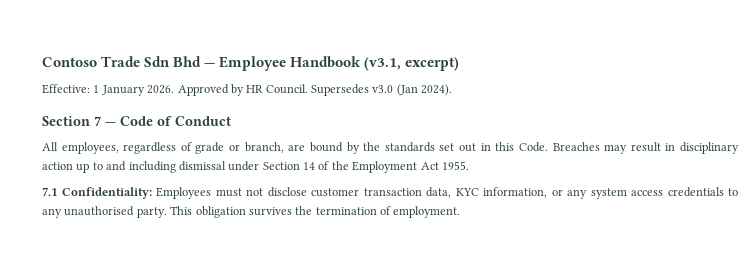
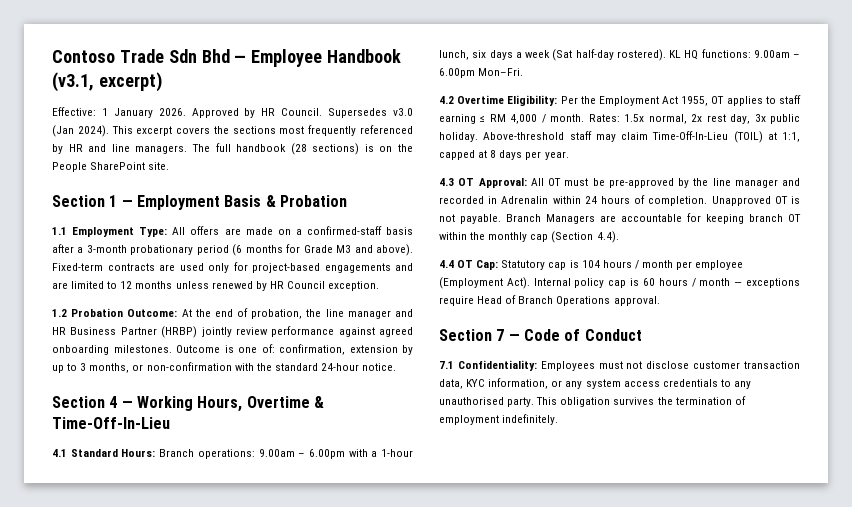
(453, 90) none -> [111,125,413,136] [52,143,413,155] [52,162,170,172] [52,195,347,210] [52,226,413,237] [52,244,413,256] [52,262,413,273] [52,281,380,291] [52,308,414,319] [52,326,413,338] [52,344,413,355] [52,362,397,373] [52,396,324,412] [52,417,170,429] [52,449,413,459] [439,49,800,61] [439,68,524,78] [439,95,801,106] [439,114,800,124] [439,131,800,143] [439,150,569,160] [439,178,800,188] [439,195,800,206] [439,213,801,224] [439,231,619,243] [439,260,744,270] [439,277,800,289] [439,295,660,306] This excerpt covers the sections most frequently referenced by HR and line managers. The full handbook (28 sections) is on the People SharePoint site. // Section 1 — Employment Basis & Probation // 1.1 Employment Type: All offers are made on a confirmed-staff basis after a 3-month probationary period (6 months for Grade M3 and above). Fixed-term contracts are used only for project-based engagements and are limited to 12 months unless renewed by HR Council exception. // 1.2 Probation Outcome: At the end of probation, the line manager and HR Business Partner (HRBP) jointly review performance against agreed onboarding milestones. Outcome is one of: confirmation, extension by up to 3 months, or non-confirmation with the standard 24-hour notice. // Section 4 — Working Hours, Overtime & Time-Off-In-Lieu // 4.1 Standard Hours: Branch operations: 9.00am – 6.00pm with a 1-hour lunch, six days a week (Sat half-day rostered). KL HQ functions: 9.00am – 6.00pm Mon–Fri. // 4.2 Overtime Eligibility: Per the Employment Act 1955, OT applies to staff earning ≤ RM 4,000 / month. Rates: 1.5x normal, 2x rest day, 3x public holiday. Above-threshold staff may claim Time-Off-In-Lieu (TOIL) at 1:1, capped at 8 days per year. // 4.3 OT Approval: All OT must be pre-approved by the line manager and recorded in Adrenalin within 24 hours of completion. Unapproved OT is not payable. Branch Managers are accountable for keeping branch OT within the monthly cap (Section 4.4). // 4.4 OT Cap: Statutory cap is 104 hours / month per employee (Employment Act). Internal policy cap is 60 hours / month — exceptions require Head of Branch Operations approval.
[42,142,739,154] [42,161,469,173] // All employees, regardless of grade or branch, are bound by the standards set out in this Code. Breaches may result in disciplinary action up to and including dismissal under Section 14 of the Employment Act 1955. -> (642, 335) none
[393,206,461,218] employment. -> [439,414,559,425] employment indefinitely.

